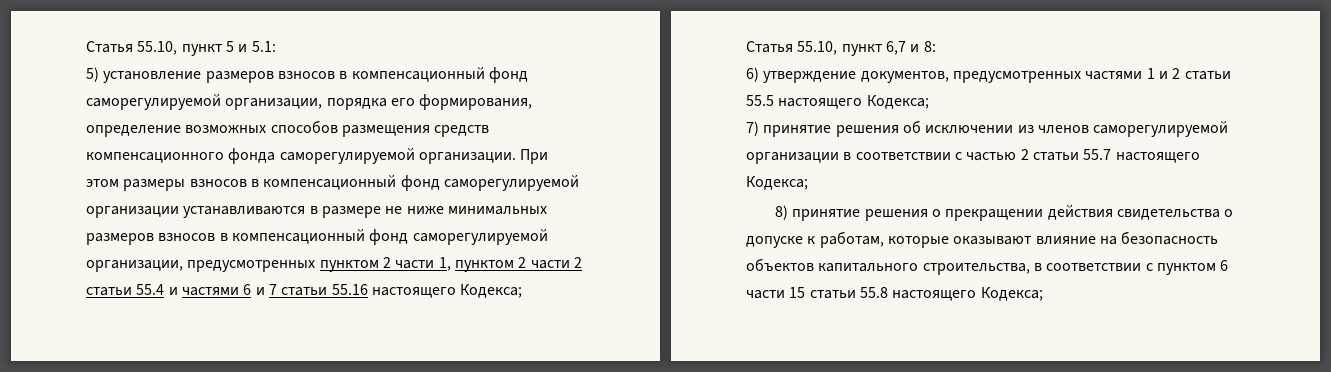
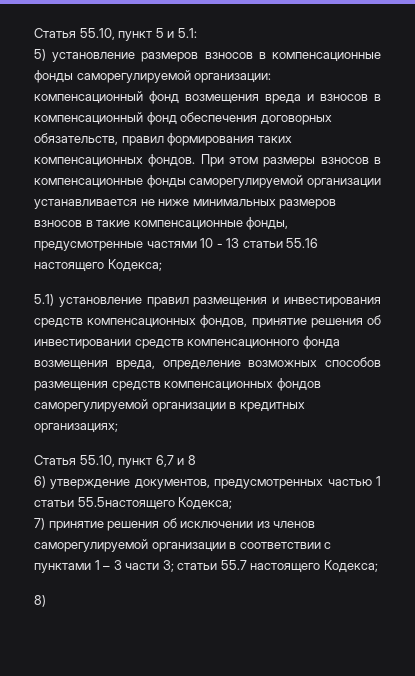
[351,67,528,83] [86,94,533,110] [86,120,490,137] [86,148,516,164] компенсационный фонд саморегулируемой организации, порядка его формирования, определение возможных способов размещения средств компенсационного фонда саморегулируемой организации. -> [271,52,381,62] [34,70,272,83] [34,91,381,104] [34,112,332,125] [34,133,292,146] [34,154,196,167] компенсационные фонды саморегулируемой организации: компенсационный фонд возмещения вреда и взносов в компенсационный фонд обеспечения договорных обязательств, правил формирования таких компенсационных фондов.
[263,175,579,191] [86,206,381,218] компенсационный фонд саморегулируемой организации устанавливаются в размере -> [34,175,381,188] [34,199,137,209] компенсационные фонды саморегулируемой организации устанавливается
[231,229,548,245] [86,257,582,272] [86,284,523,298] компенсационный фонд саморегулируемой организации, предусмотренных пунктом 2 части 1, пунктом 2 части 2 статьи 55.4 и частями 6 и 7 статьи 55.16 настоящего Кодекса; -> [96,217,289,230] [34,238,319,251] [34,259,162,272] [34,294,381,307] [34,315,381,328] [34,336,340,349] [34,357,381,370] [34,378,321,391] [34,399,305,412] [34,423,118,433] такие компенсационные фонды, предусмотренные частями 10 - 13 статьи 55.16 настоящего Кодекса; // 5.1) установление правил размещения и инвестирования средств компенсационных фондов, принятие решения об инвестировании средств компенсационного фонда возмещения вреда, определение возможных способов размещения средств компенсационных фондов саморегулируемой организации в кредитных организациях;
[923,41,936,52] 8: -> [187,455,196,465] 8
[1085,68,1231,80] [746,95,863,109] частями 1 и 2 статьи 55.5 настоящего -> [327,476,381,486] [34,497,175,510] частью 1 статьи 55.5настоящего
[966,149,1029,161] частью 2 -> [34,560,174,573] пунктами 1 – 3 части 3;
[792,205,1234,221] [746,231,1219,248] [746,258,1229,275] [746,287,1043,301] принятие решения о прекращении действия свидетельства о допуске к работам, которые оказывают влияние на безопасность объектов капитального строительства, в соответствии с пунктом 6 части 15 статьи 55.8 настоящего Кодекса; -> (46, 601) none

